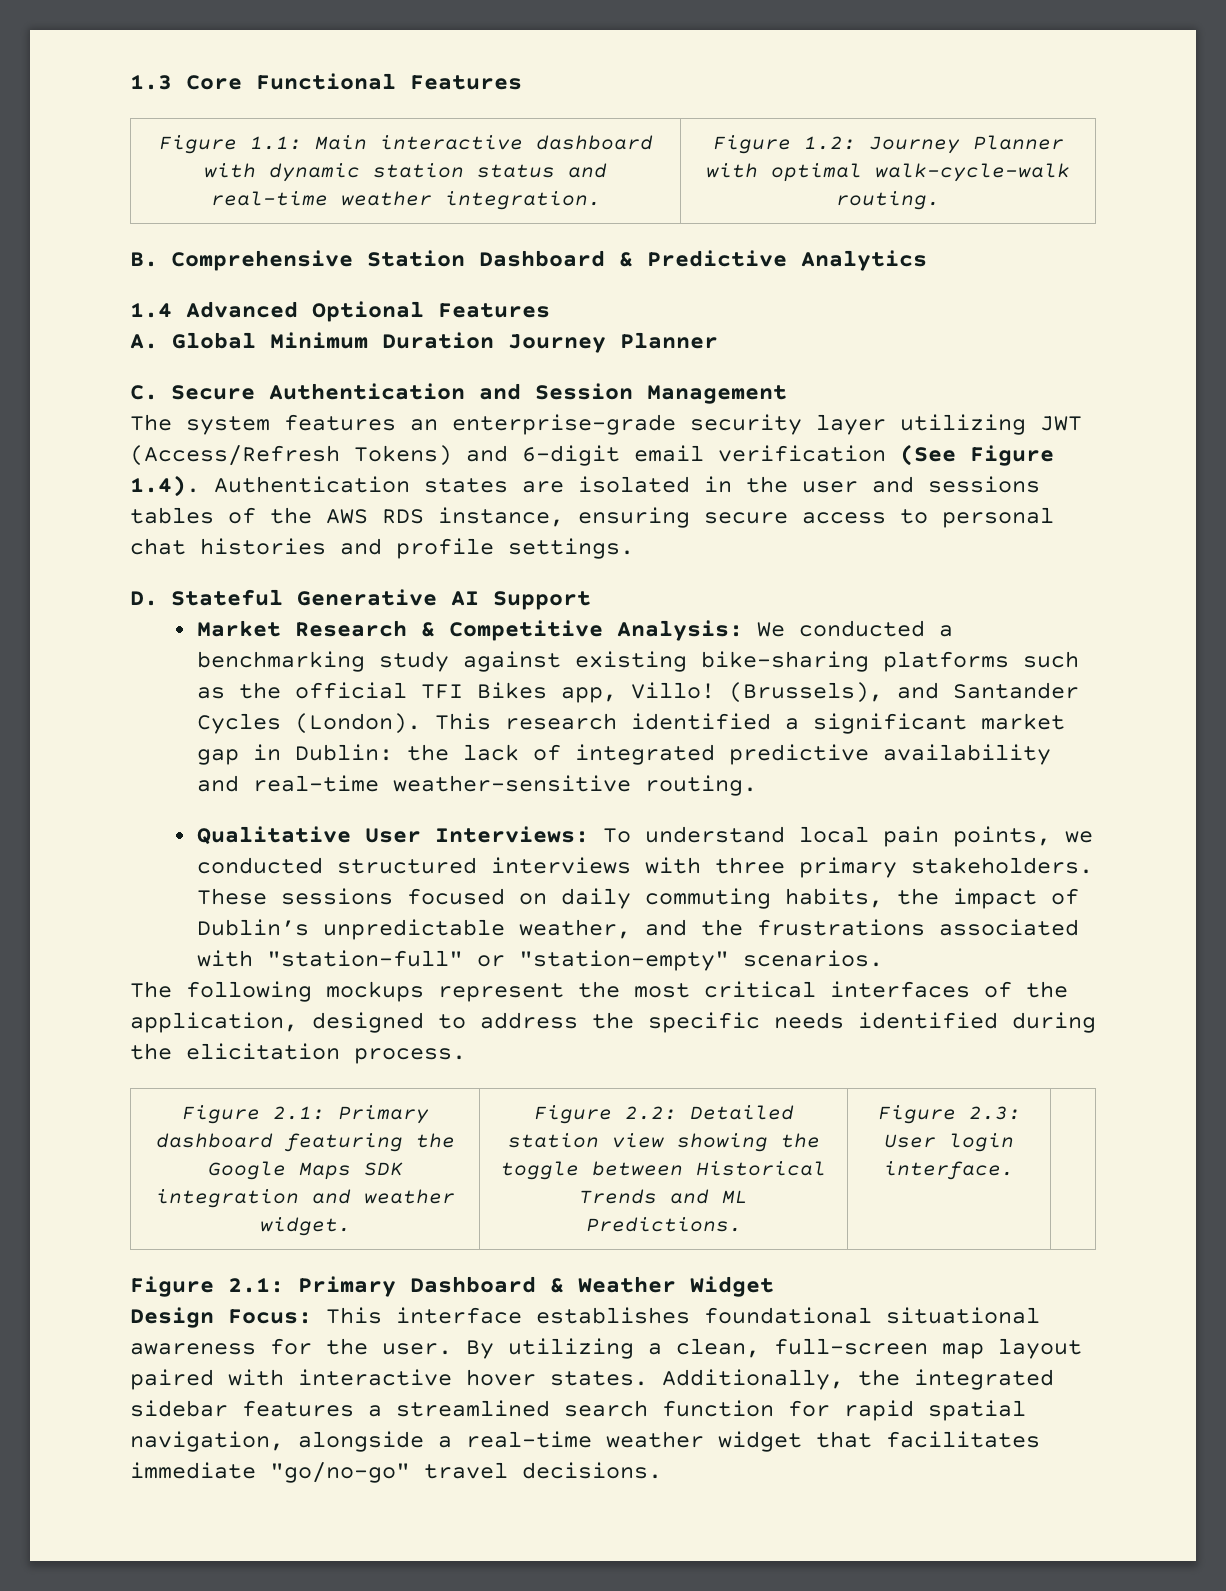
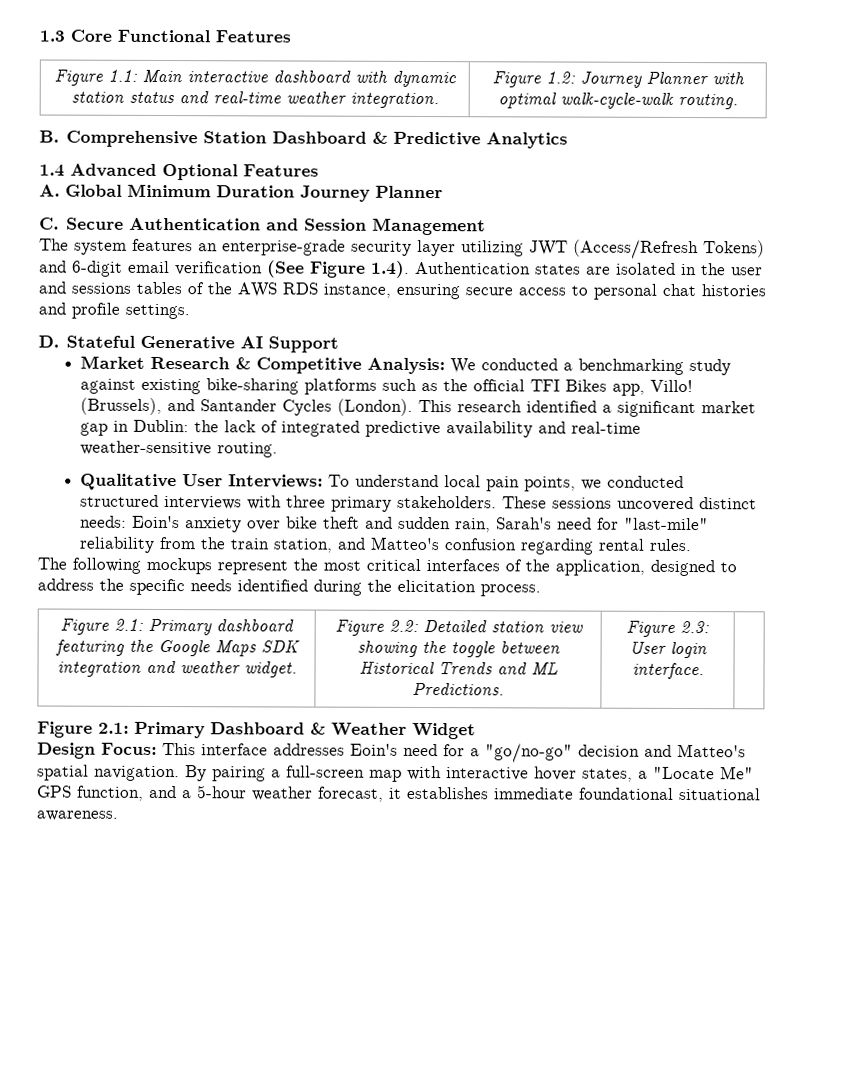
[407,888,1080,909] [197,919,1080,940] [197,950,884,971] focused on daily commuting habits, the impact of Dublin’s unpredictable weather, and the frustrations associated with "station-full" or "station-empty" scenarios. -> [617,496,758,512] [80,515,710,533] [79,536,693,555] uncovered distinct needs: Eoin's anxiety over bike theft and sudden rain, Sarah's need for "last-mile" reliability from the train station, and Matteo's confusion regarding rental rules.
[536,1307,1040,1324] [130,1338,1082,1359] [130,1369,1054,1390] [130,1400,1026,1421] [130,1431,1040,1452] [130,1462,662,1483] establishes foundational situational awareness for the user. By utilizing a clean, full-screen map layout paired with interactive hover states. Additionally, the integrated sidebar features a streamlined search function for rapid spatial navigation, alongside a real-time weather widget that facilitates immediate "go/no-go" travel decisions. -> [273,743,746,763] [37,764,754,782] [37,785,761,802] [36,810,118,821] addresses Eoin's need for a "go/no-go" decision and Matteo's spatial navigation. By pairing a full-screen map with interactive hover states, a "Locate Me" GPS function, and a 5-hour weather forecast, it establishes immediate foundational situational awareness.

